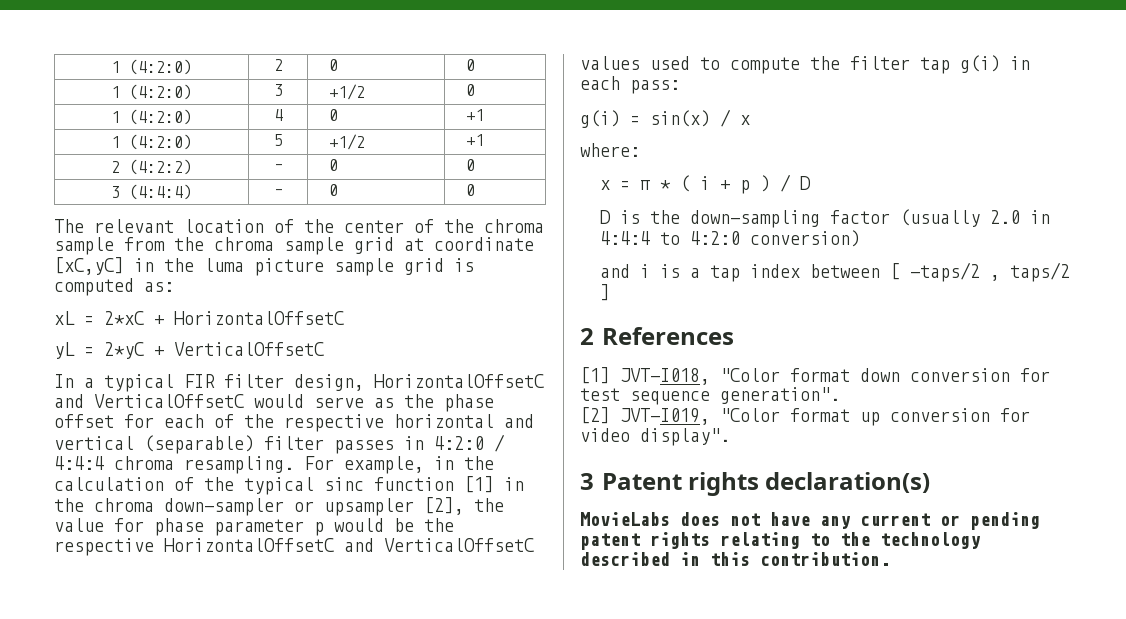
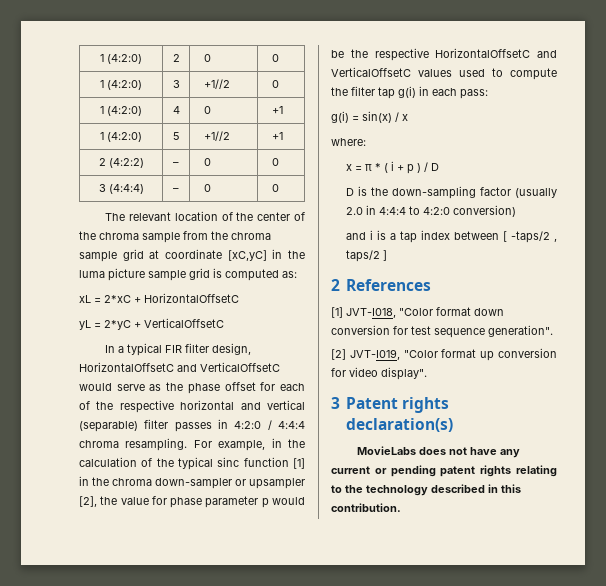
[328,84,365,100] +1/2 -> [203,79,230,89] +1//2
[328,134,365,150] +1/2 -> [203,131,230,141] +1//2

